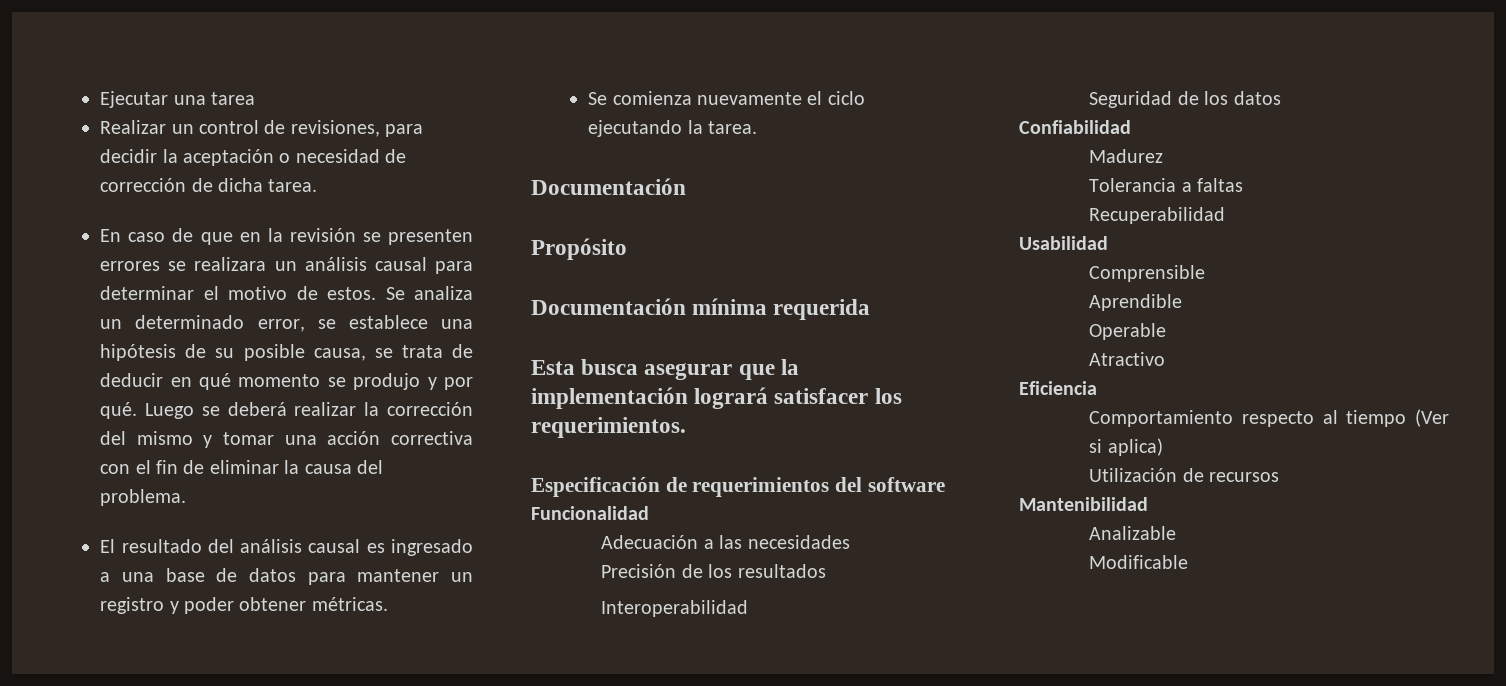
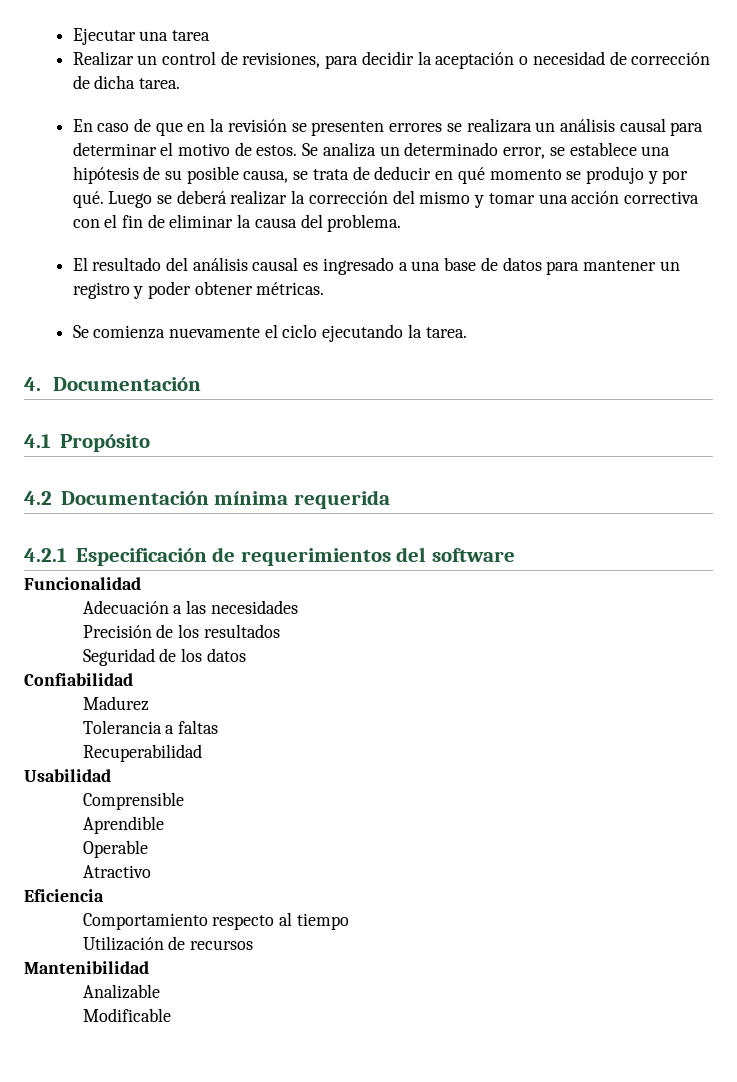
(758, 127) none -> [24,377,41,391] 4.
(686, 186) none -> [24,434,51,448] 4.1
(627, 249) none -> [24,491,52,505] 4.2
[531,359,799,380] [531,387,902,409] [531,417,686,438] Esta busca asegurar que la implementación logrará satisfacer los requerimientos. // -> [24,548,67,562] 4.2.1
[601,600,749,617] // Interoperabilidad -> (280, 631) none
[1415,409,1449,427] [1089,438,1163,456] (Ver si aplica) -> (349, 921) none

